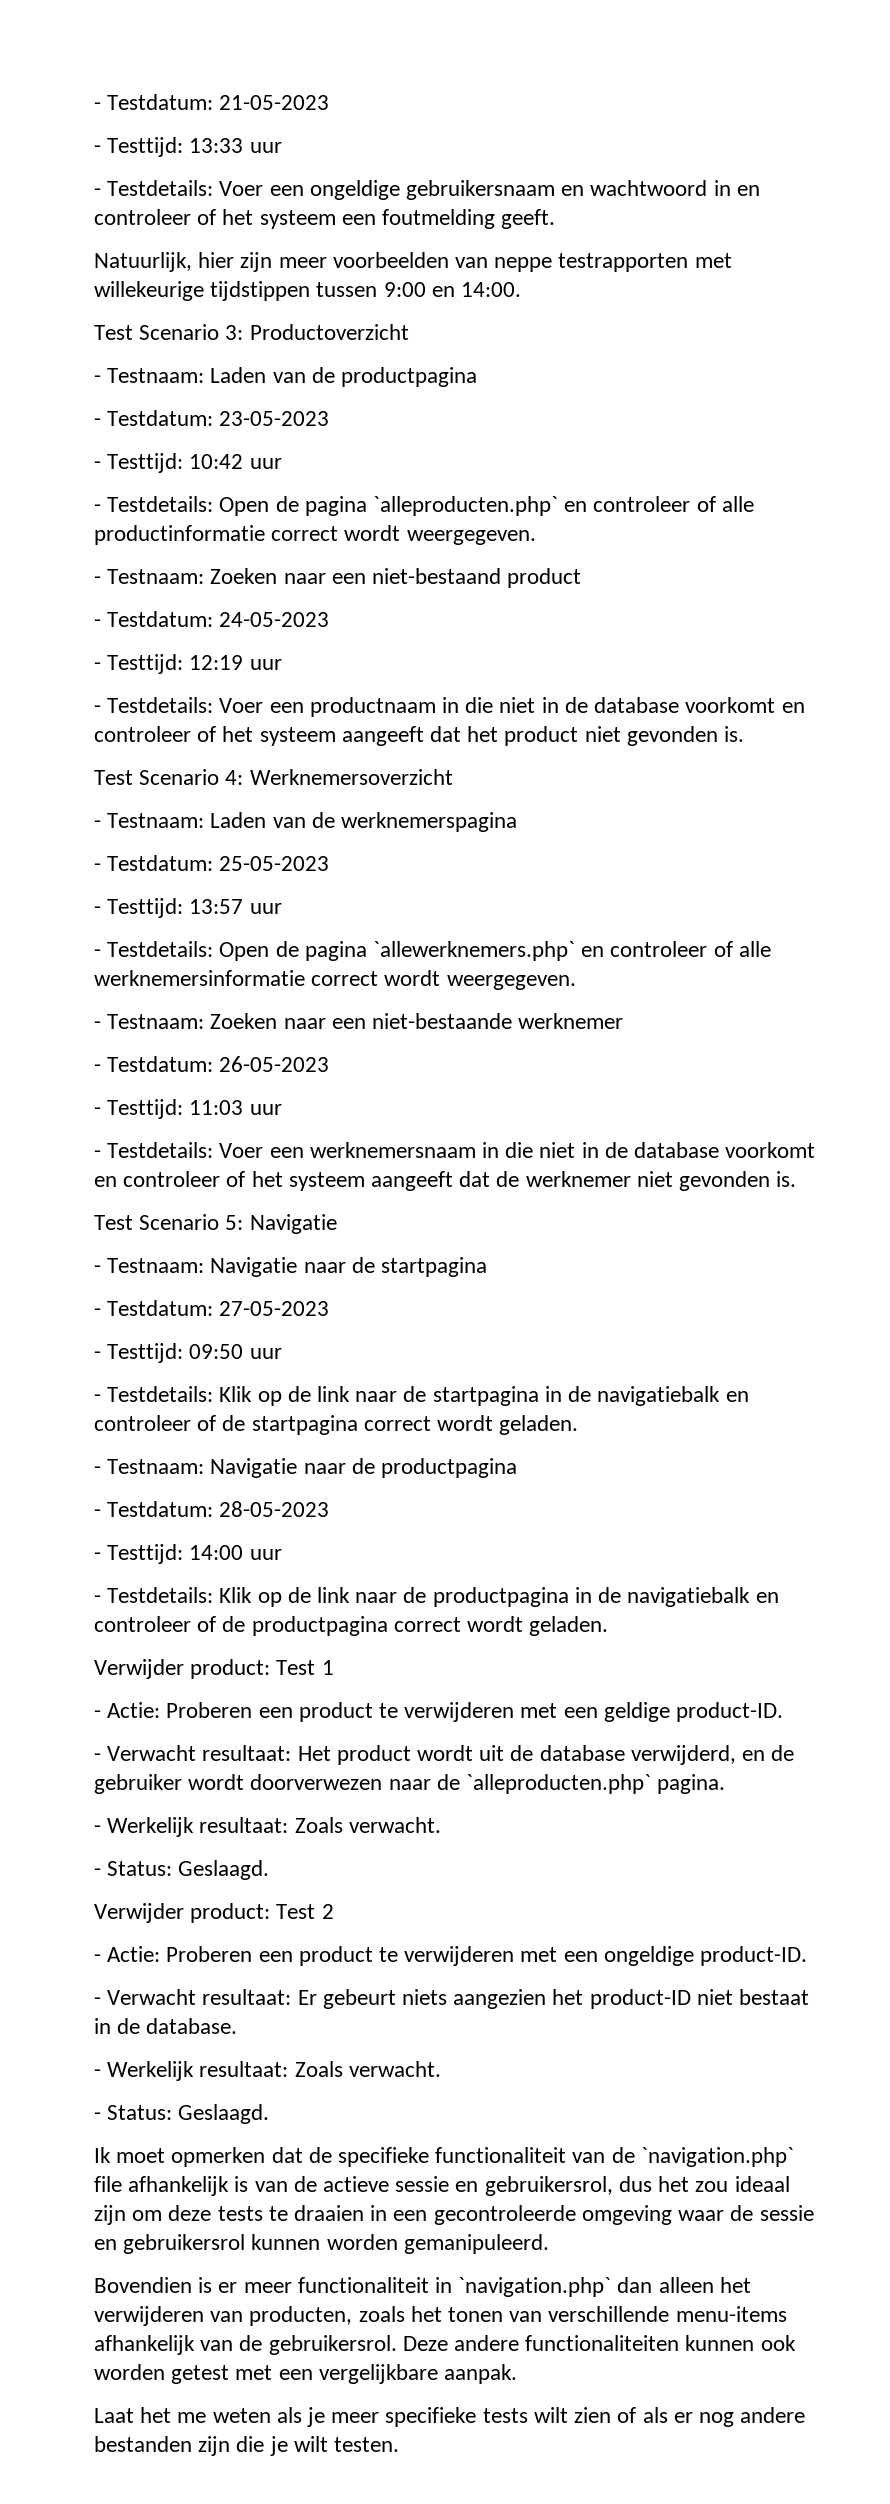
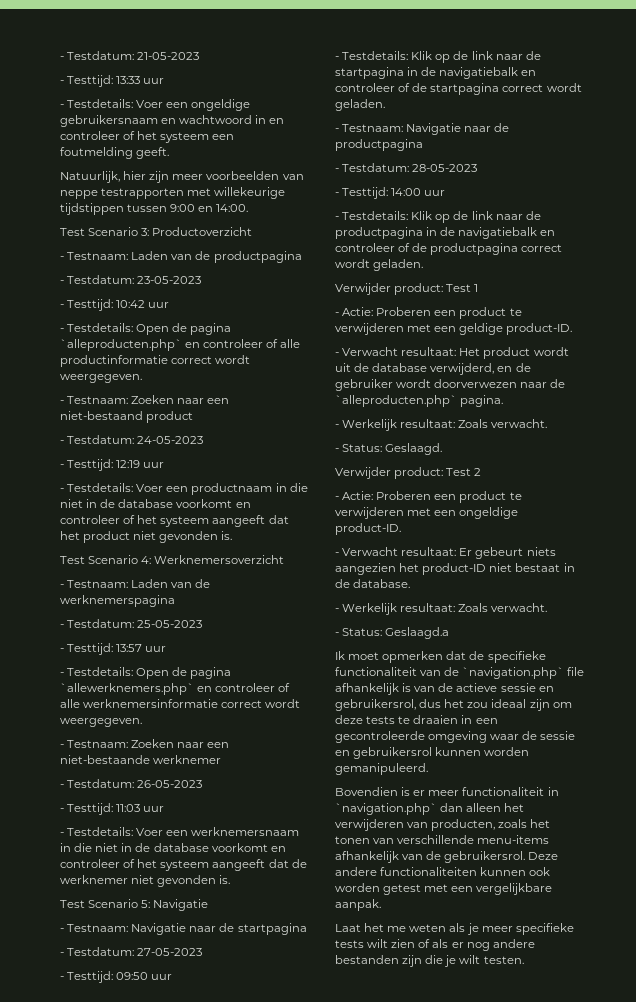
[178,2104,270,2124] Geslaagd. -> [385,627,450,639] Geslaagd.a

